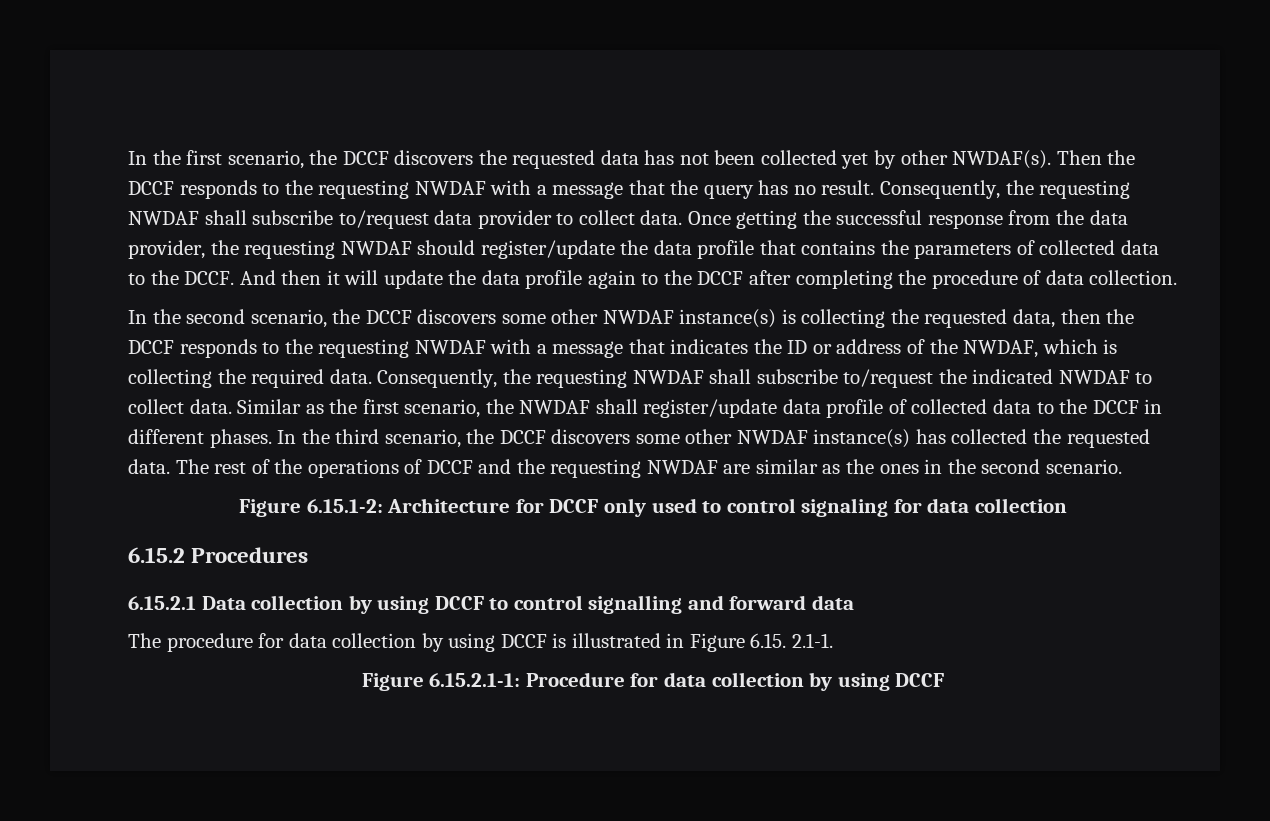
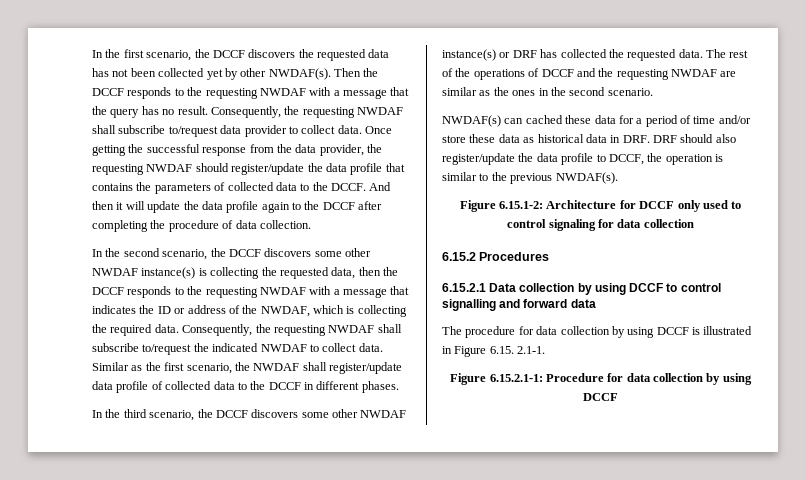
(272, 438) none -> (399, 387) //
(911, 438) none -> [499,50,537,58] or DRF
(1122, 466) none -> [442,115,751,127] [442,134,736,143] [442,153,723,165] [442,172,618,184] // NWDAF(s) can cached these data for a period of time and/or store these data as historical data in DRF. DRF should also register/update the data profile to DCCF, the operation is similar to the previous NWDAF(s).

